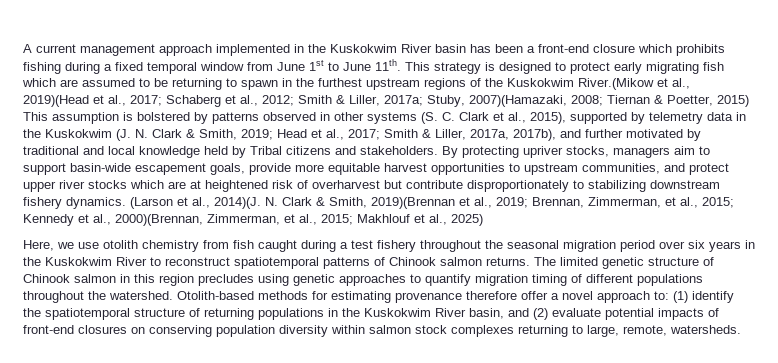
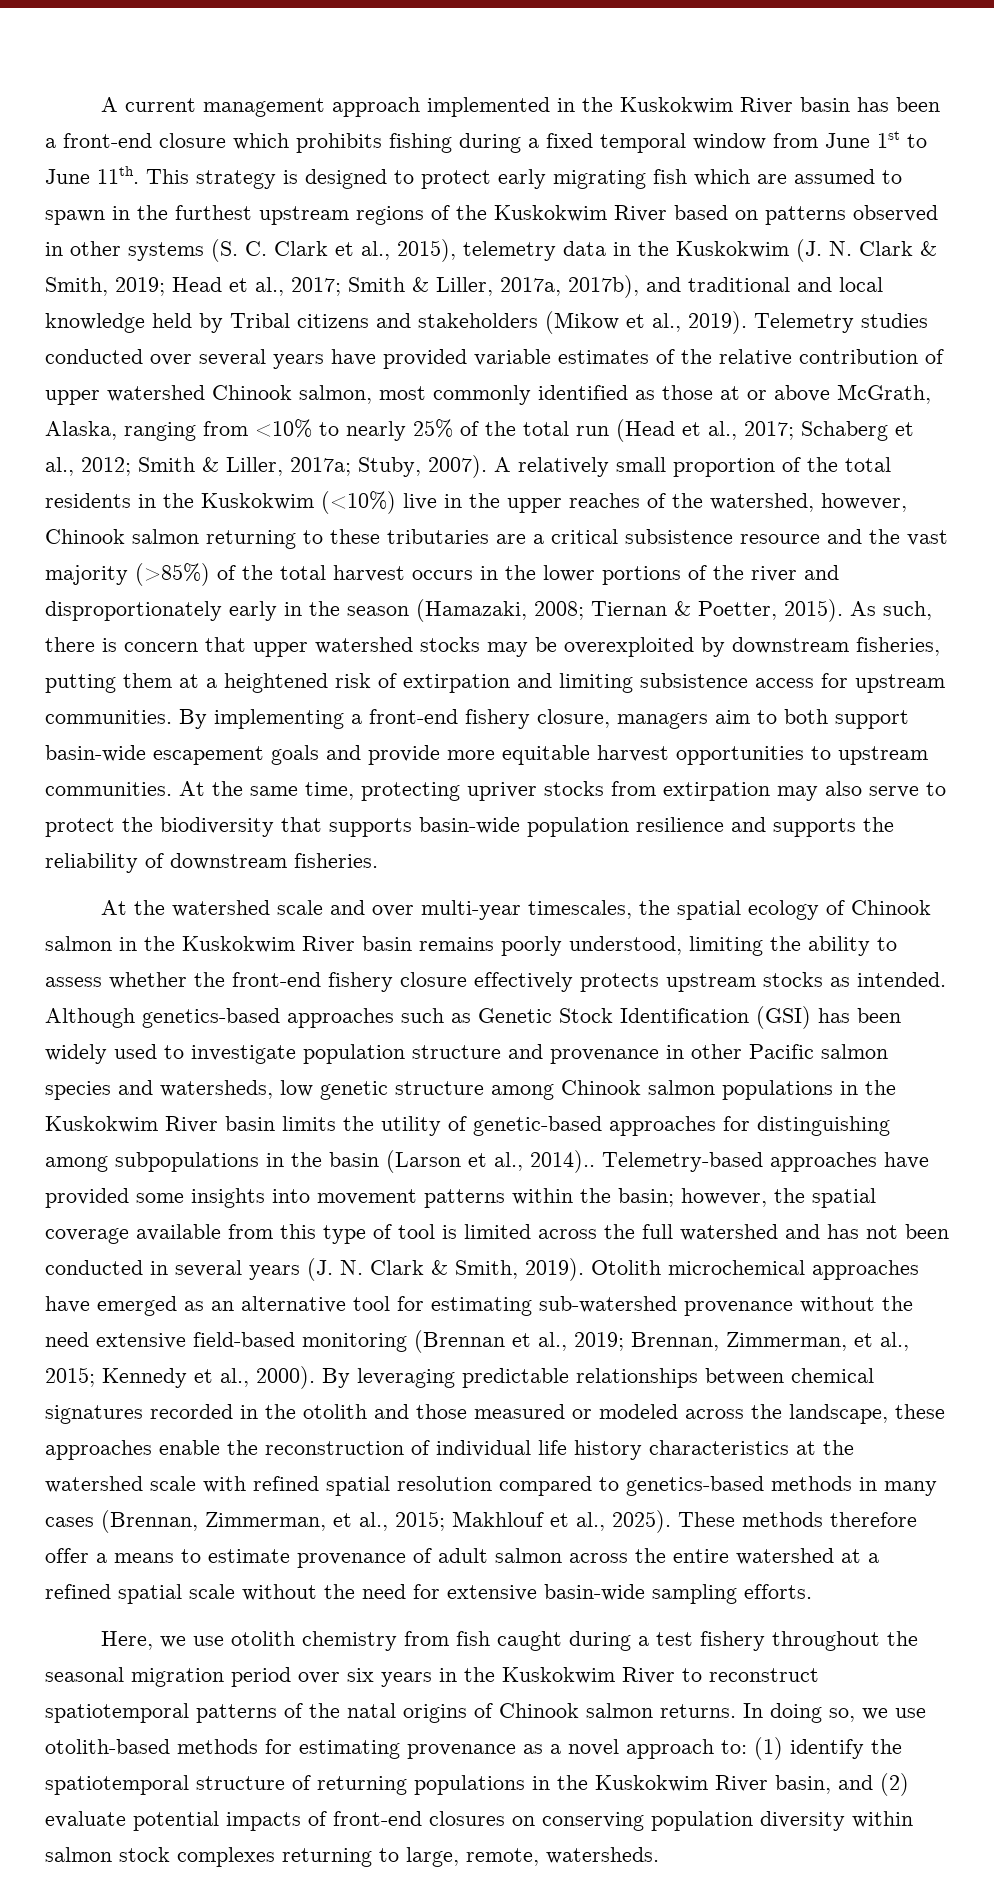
[154,78,237,90] be returning to -> (902, 177) none
[578,78,690,90] [23,95,749,107] [23,112,208,124] River.(Mikow et al., 2019)(Head et al., 2017; Schaberg et al., 2012; Smith & Liller, 2017a; Stuby, 2007)(Hamazaki, 2008; Tiernan & Poetter, 2015) This assumption is bolstered by -> [614,205,758,222] River based on
[570,112,645,124] supported by -> (456, 250) none
[585,129,701,141] further motivated by -> (681, 284) none
[360,146,609,158] stakeholders. By protecting upriver stocks, -> [418,311,928,334] [45,349,944,369] [45,384,931,405] [45,419,914,442] [45,455,891,478] [45,491,907,514] [45,529,948,549] [45,563,839,586] [45,599,932,622] [45,637,940,657] [45,673,945,693] [45,709,610,729] stakeholders (Mikow et al., 2019). Telemetry studies conducted over several years have provided variable estimates of the relative contribution of upper watershed Chinook salmon, most commonly identified as those at or above McGrath, Alaska, ranging from <10% to nearly 25% of the total run (Head et al., 2017; Schaberg et al., 2012; Smith & Liller, 2017a; Stuby, 2007). A relatively small proportion of the total residents in the Kuskokwim (<10%) live in the upper reaches of the watershed, however, Chinook salmon returning to these tributaries are a critical subsistence resource and the vast majority (>85%) of the total harvest occurs in the lower portions of the river and disproportionately early in the season (Hamazaki, 2008; Tiernan & Poetter, 2015). As such, there is concern that upper watershed stocks may be overexploited by downstream fisheries, putting them at a heightened risk of extirpation and limiting subsistence access for upstream communities. By implementing a front-end fishery closure,
(710, 150) none -> [784,709,828,724] both
[210,163,245,175] goals, -> [271,745,361,765] goals and
[582,163,729,175] [23,180,720,192] [23,197,455,209] communities, and protect upper river stocks which are at heightened risk of overharvest but contribute disproportionately to stabilizing downstream fishery dynamics. (Larson et al., 2014)(J. N. Clark & Smith, 2019)(Brennan -> [45,781,946,801] [45,817,894,837] [45,853,378,873] [100,900,931,920] [45,936,897,956] [45,972,946,992] [45,1006,901,1029] [45,1044,888,1064] [45,1080,896,1100] [45,1116,890,1136] [45,1150,929,1173] [45,1188,876,1208] [45,1224,949,1244] [45,1258,919,1281] [45,1296,913,1316] [45,1330,505,1353] communities. At the same time, protecting upriver stocks from extirpation may also serve to protect the biodiversity that supports basin-wide population resilience and supports the reliability of downstream fisheries. // At the watershed scale and over multi-year timescales, the spatial ecology of Chinook salmon in the Kuskokwim River basin remains poorly understood, limiting the ability to assess whether the front-end fishery closure effectively protects upstream stocks as intended. Although genetics-based approaches such as Genetic Stock Identification (GSI) has been widely used to investigate population structure and provenance in other Pacific salmon species and watersheds, low genetic structure among Chinook salmon populations in the Kuskokwim River basin limits the utility of genetic-based approaches for distinguishing among subpopulations in the basin (Larson et al., 2014).. Telemetry-based approaches have provided some insights into movement patterns within the basin; however, the spatial coverage available from this type of tool is limited across the full watershed and has not been conducted in several years (J. N. Clark & Smith, 2019). Otolith microchemical approaches have emerged as an alternative tool for estimating sub-watershed provenance without the need extensive field-based monitoring (Brennan
[115,214,203,226] 2000)(Brennan, -> [256,1366,874,1389] [45,1404,945,1424] [45,1440,854,1460] [45,1476,937,1496] [45,1510,198,1533] 2000). By leveraging predictable relationships between chemical signatures recorded in the otolith and those measured or modeled across the landscape, these approaches enable the reconstruction of individual life history characteristics at the watershed scale with refined spatial resolution compared to genetics-based methods in many cases (Brennan,
[451,214,483,226] 2025) -> [612,1510,917,1533] [45,1548,879,1568] [45,1584,812,1604] 2025). These methods therefore offer a means to estimate provenance of adult salmon across the entire watershed at a refined spatial scale without the need for extensive basin-wide sampling efforts.
[389,257,714,269] [23,274,703,286] [23,291,254,303] Chinook salmon returns. The limited genetic structure of Chinook salmon in this region precludes using genetic approaches to quantify migration timing of different populations throughout the watershed. Otolith-based -> [309,1703,926,1723] [45,1739,170,1754] the natal origins of Chinook salmon returns. In doing so, we use otolith-based
[466,291,548,300] therefore offer -> [523,1744,543,1754] as

